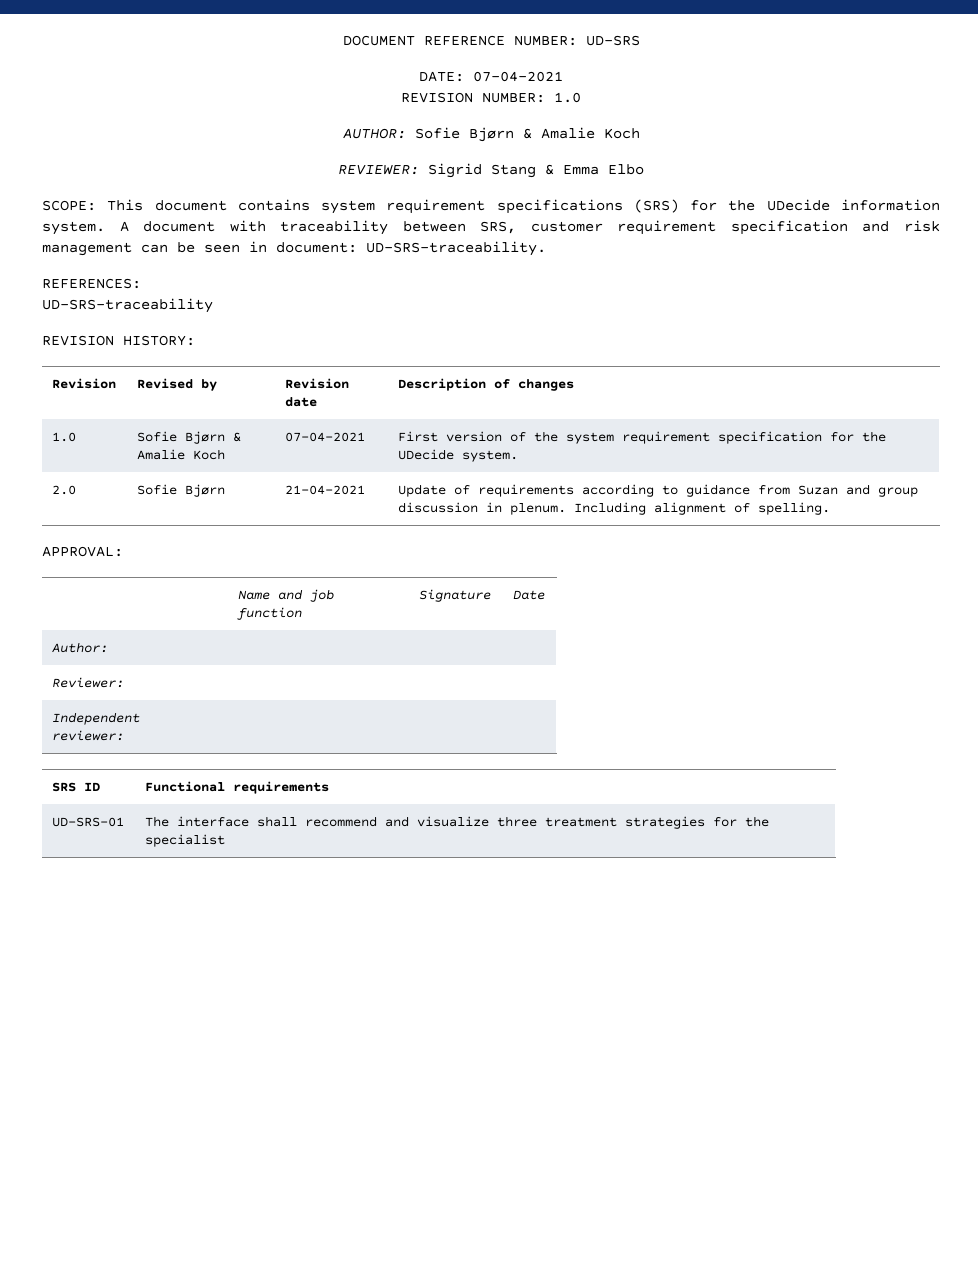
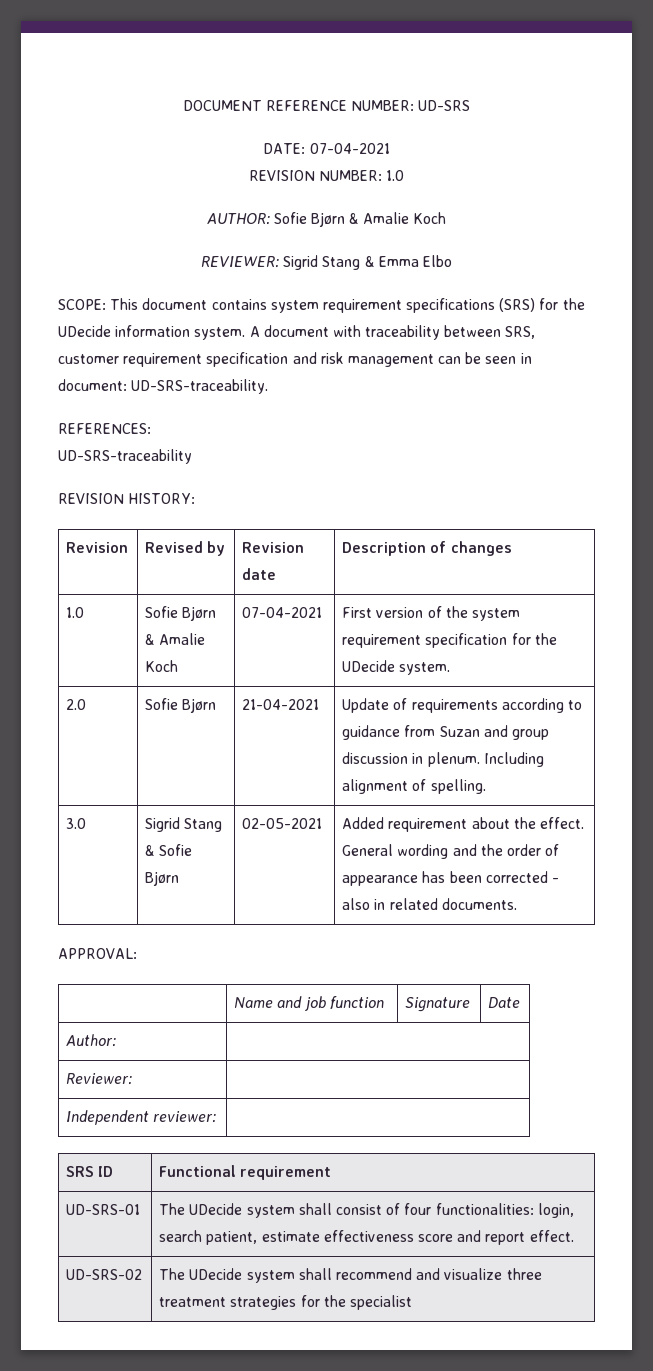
(831, 508) none -> [66,818,87,829] [145,817,223,832] [145,844,193,856] [145,871,180,886] [242,818,323,829] [342,817,584,832] [342,844,560,859] [342,871,559,886] [342,898,517,910] // 3.0 | Sigrid Stang & Sofie Bjørn | 02-05-2021 | Added requirement about the effect. General wording and the order of appearance has been corrected - also in related documents.
[233,781,330,794] requirements -> [240,1166,332,1180] requirement
[177,816,250,827] interface -> [189,1203,574,1218] [159,1230,574,1245] [66,1269,143,1280] [159,1268,295,1283] UDecide system shall consist of four functionalities: login, search patient, estimate effectiveness score and report effect. // UD-SRS-02 | The UDecide system

